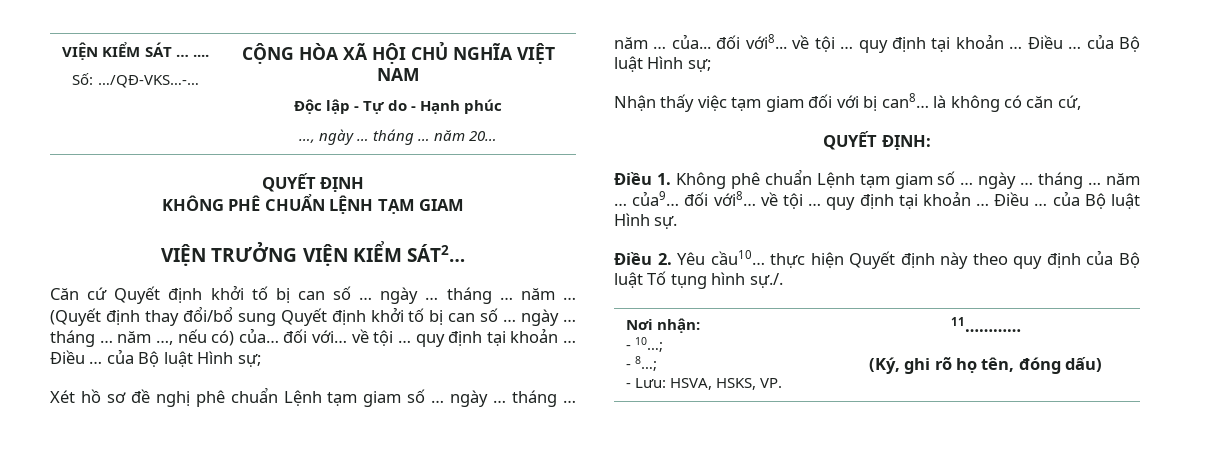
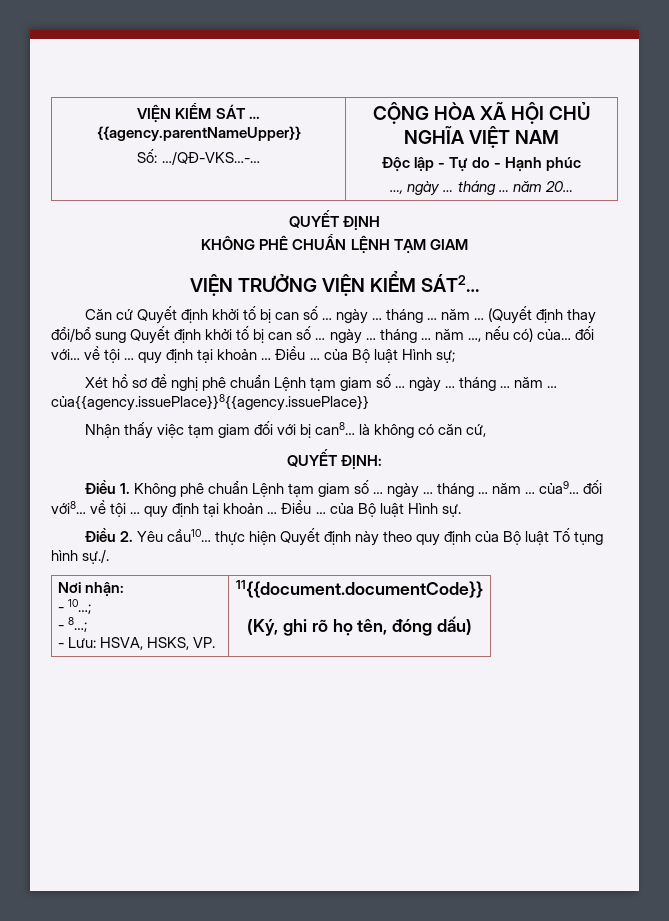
[192,54,209,57] .... -> [96,126,301,141] {{agency.parentNameUpper}}
[671,34,1140,53] [614,56,711,72] của... đối với8... về tội … quy định tại khoản … Điều … của Bộ luật Hình sự; -> [51,394,369,411] của{{agency.issuePlace}}8{{agency.issuePlace}}
[950,317,1021,332] 11………… -> [236,580,483,598] 11{{document.documentCode}}

